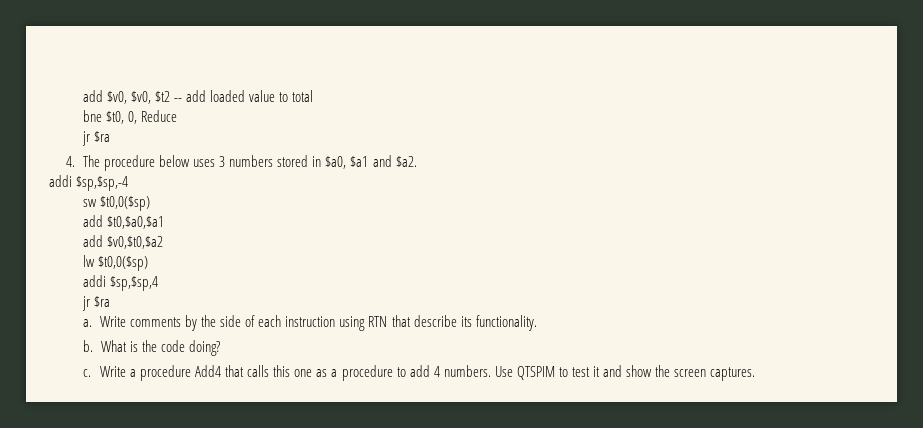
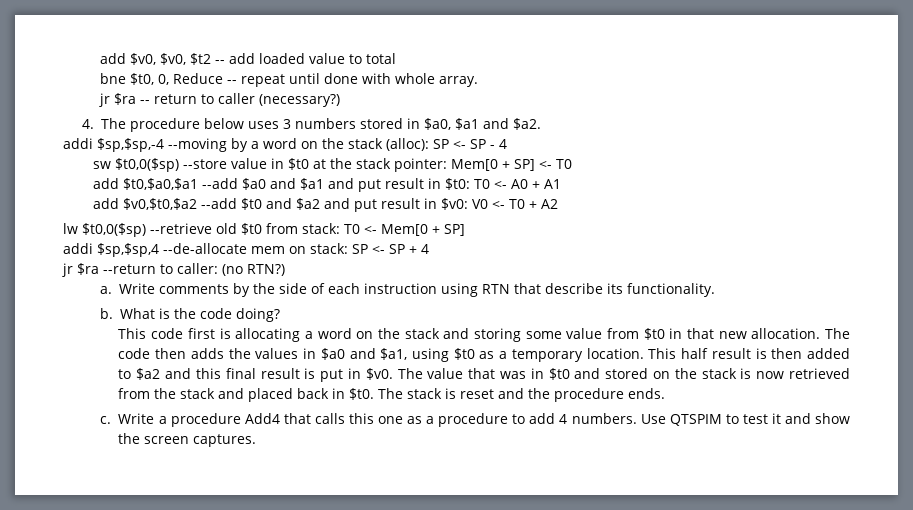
[82,131,111,146] // jr $ra -> [226,73,478,87] [98,93,340,107] -- repeat until done with whole array. // jr $ra -- return to caller (necessary?)
[83,196,151,211] [83,215,165,229] [83,235,164,249] [83,255,149,271] [83,275,159,291] [82,296,111,311] // sw $t0,0($sp) // add $t0,$a0,$a1 // add $v0,$t0,$a2 // lw $t0,0($sp) // addi $sp,$sp,4 // jr $ra -> [168,138,507,152] [93,158,573,172] [93,178,562,192] [93,198,559,212] [63,223,465,237] [63,243,429,257] [62,263,285,277] --moving by a word on the stack (alloc): SP <- SP - 4 // sw $t0,0($sp) --store value in $t0 at the stack pointer: Mem[0 + SP] <- T0 // add $t0,$a0,$a1 --add $a0 and $a1 and put result in $t0: T0 <- A0 + A1 // add $v0,$t0,$a2 --add $t0 and $a2 and put result in $v0: V0 <- T0 + A2 // lw $t0,0($sp) --retrieve old $t0 from stack: T0 <- Mem[0 + SP] // addi $sp,$sp,4 --de-allocate mem on stack: SP <- SP + 4 // jr $ra --return to caller: (no RTN?)
(220, 348) none -> [118,328,850,342] [118,348,851,362] [118,368,850,382] [118,388,666,402] // This code first is allocating a word on the stack and storing some value from $t0 in that new allocation. The code then adds the values in $a0 and $a1, using $t0 as a temporary location. This half result is then added to $a2 and this final result is put in $v0. The value that was in $t0 and stored on the stack is now retrieved from the stack and placed back in $t0. The stack is reset and the procedure ends.

